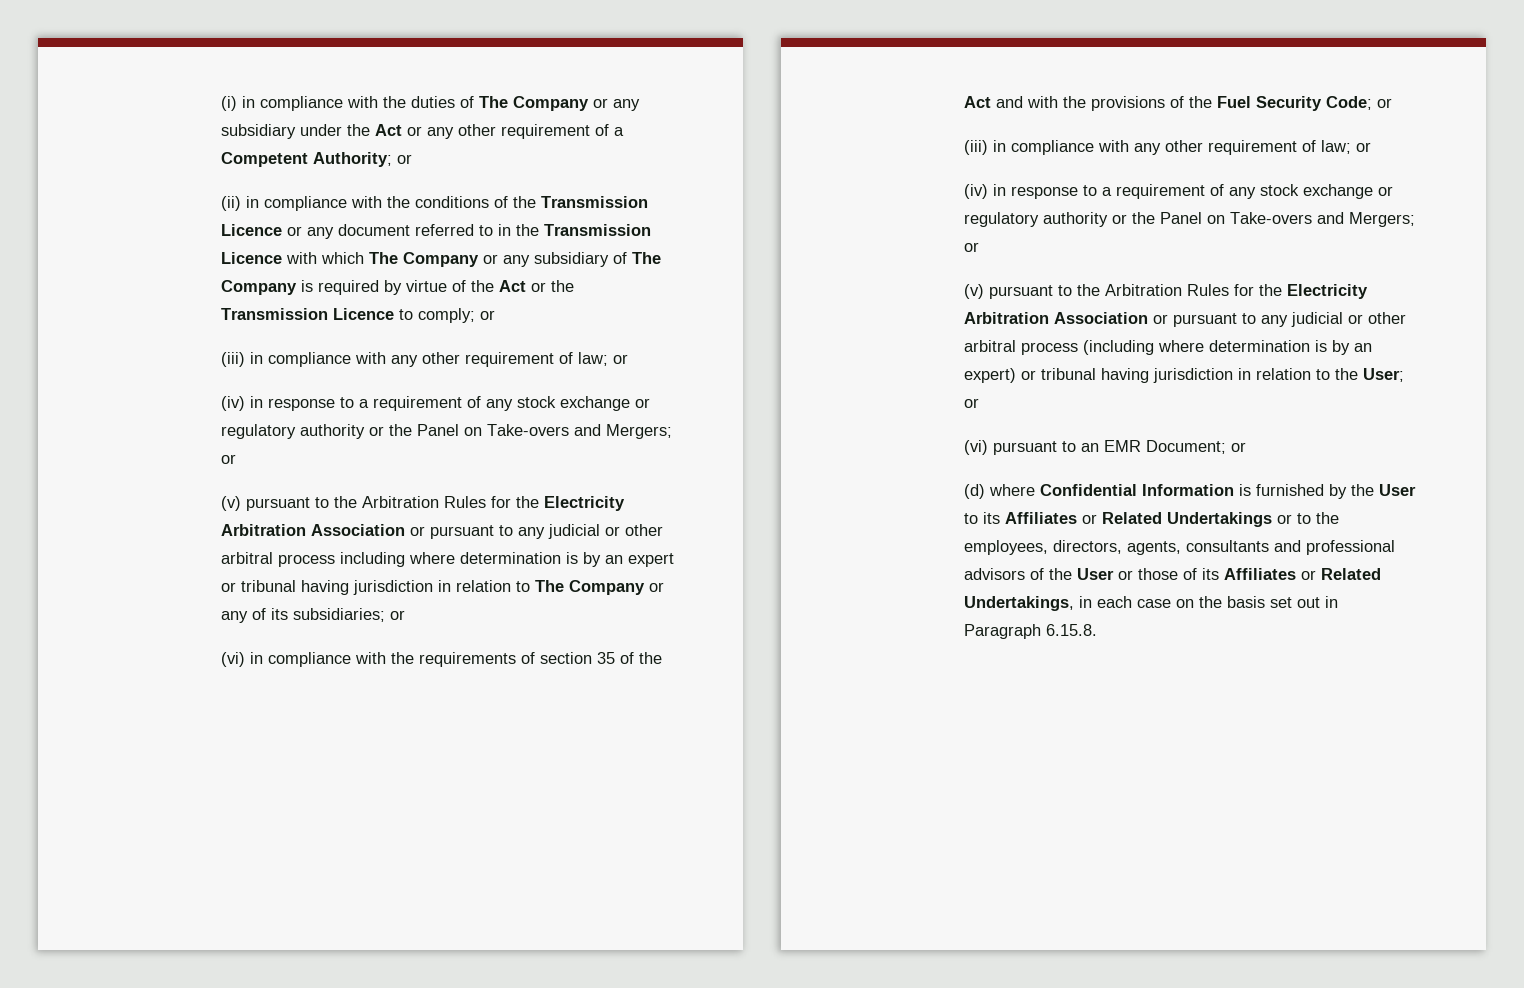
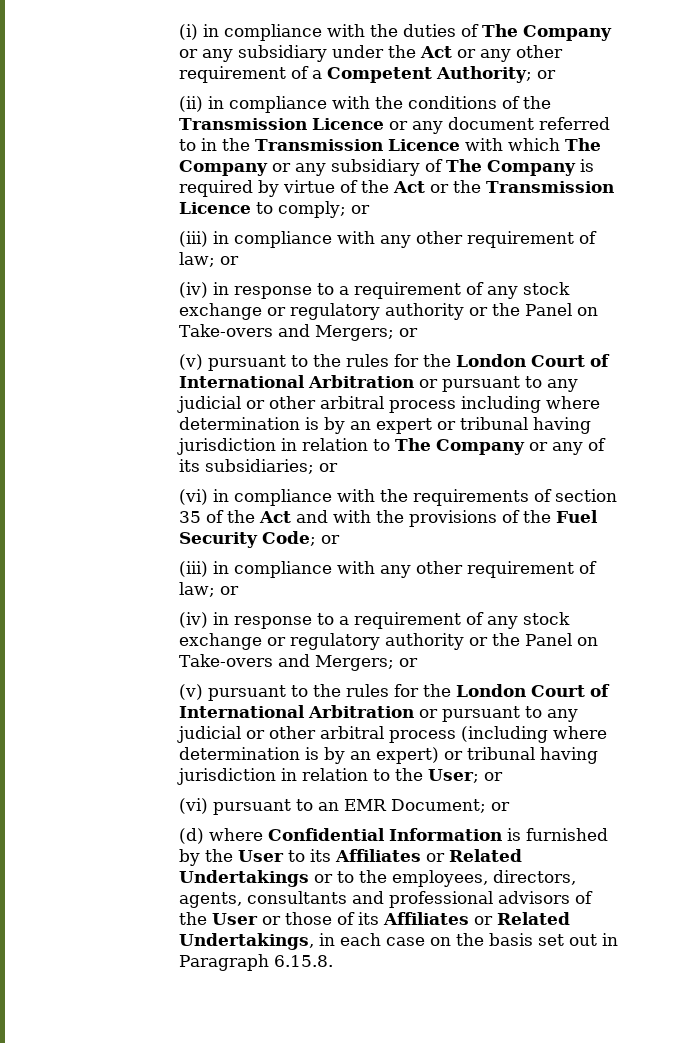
[362,496,626,511] [221,524,406,536] Arbitration Rules for the Electricity Arbitration Association -> [346,354,611,367] [179,375,415,388] rules for the London Court of International Arbitration
[1105,284,1369,299] [964,312,1149,324] Arbitration Rules for the Electricity Arbitration Association -> [346,684,611,697] [179,705,415,718] rules for the London Court of International Arbitration

